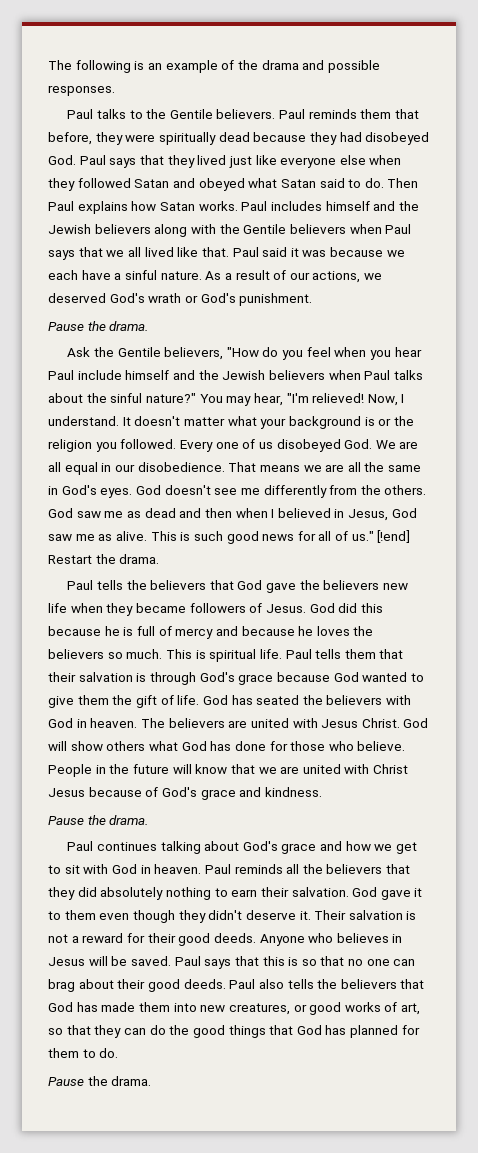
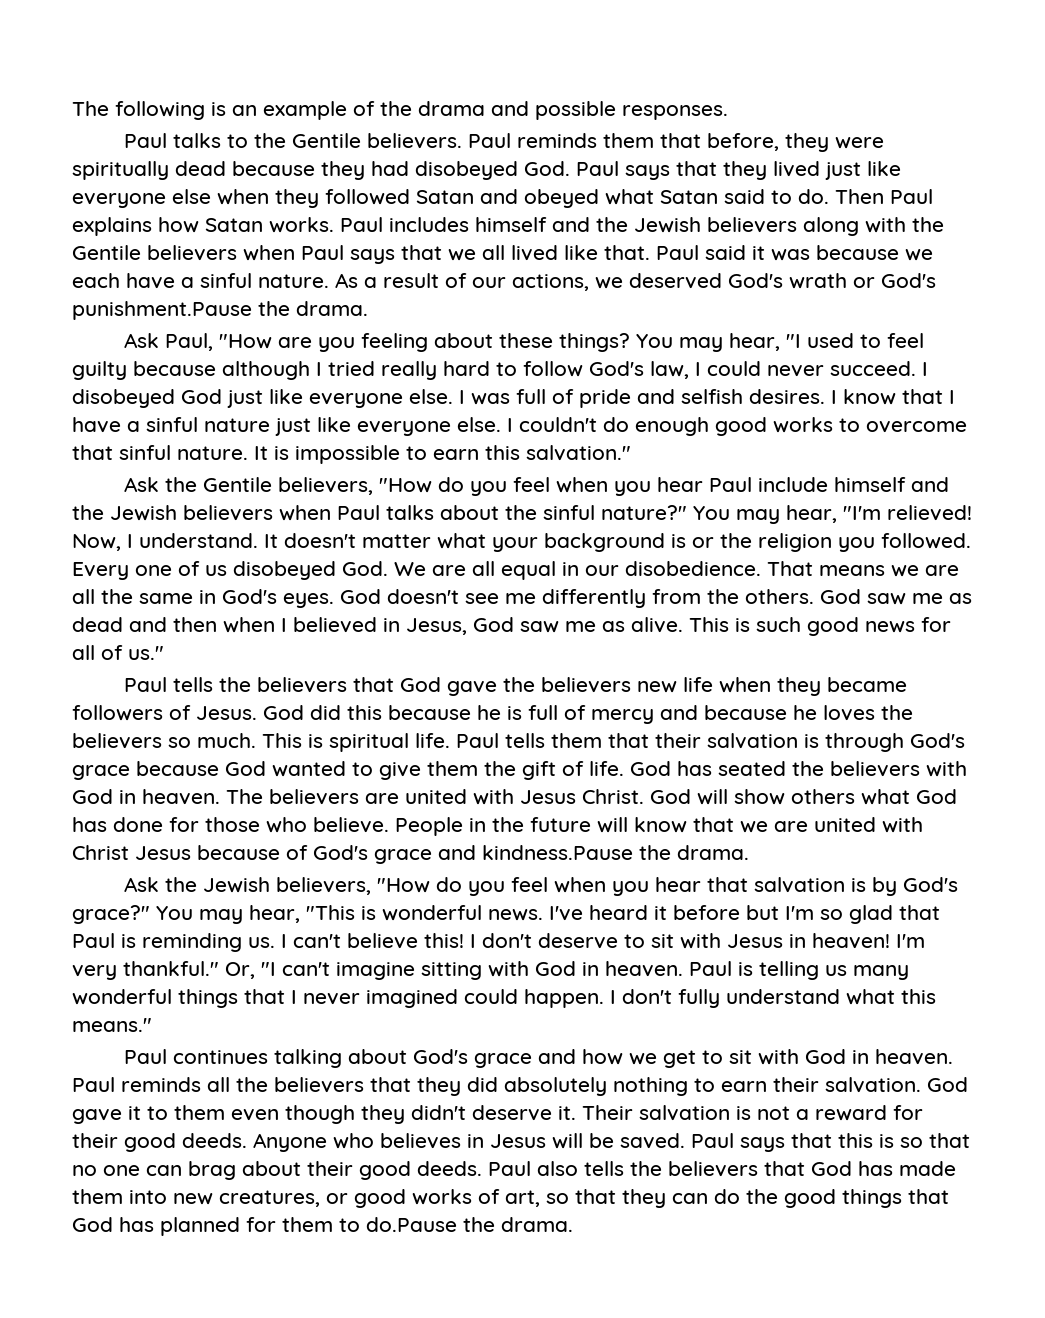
[239,293,313,306] [48,321,149,331] punishment. // Pause the drama. -> [72,301,368,320] [123,333,924,352] [72,361,928,380] [72,389,955,408] [72,417,967,436] [72,445,631,464] punishment.Pause the drama. // Ask Paul, "How are you feeling about these things? You may hear, "I used to feel guilty because although I tried really hard to follow God's law, I could never succeed. I disobeyed God just like everyone else. I was full of pride and selfish desires. I know that I have a sinful nature just like everyone else. I couldn't do enough good works to overcome that sinful nature. It is impossible to earn this salvation."
[377,530,411,543] [48,554,160,564] [!end] Restart the drama. -> (164, 653) none
[264,787,322,797] [48,815,149,825] kindness. // Pause the drama. -> [482,845,749,860] [123,877,958,896] [72,905,940,924] [72,933,925,952] [72,961,909,980] [72,989,936,1008] [72,1018,152,1032] kindness.Pause the drama. // Ask the Jewish believers, "How do you feel when you hear that salvation is by God's grace?" You may hear, "This is wonderful news. I've heard it before but I'm so glad that Paul is reminding us. I can't believe this! I don't deserve to sit with Jesus in heaven! I'm very thankful." Or, "I can't imagine sitting with God in heaven. Paul is telling us many wonderful things that I never imagined could happen. I don't fully understand what this means."
[99,1048,119,1058] [48,1077,84,1086] do. // Pause -> [366,1217,457,1232] do.Pause

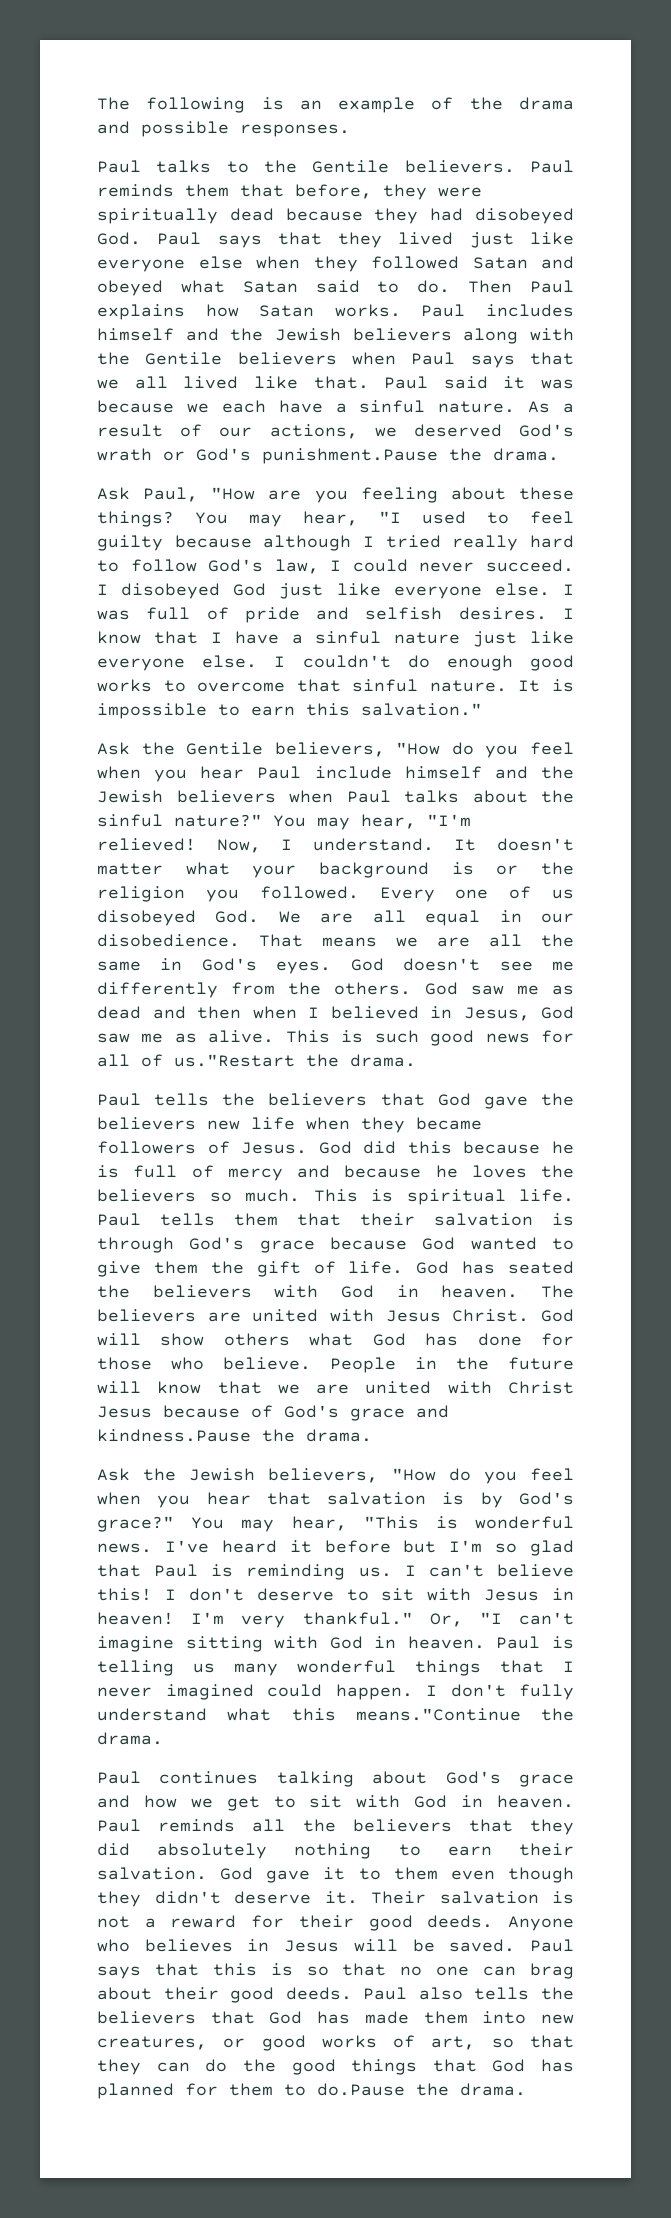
[128,646,164,660] us." -> [174,1054,416,1067] us."Restart the drama.
[72,1018,152,1032] means." -> [355,1708,574,1721] [97,1732,163,1745] means."Continue the drama.

